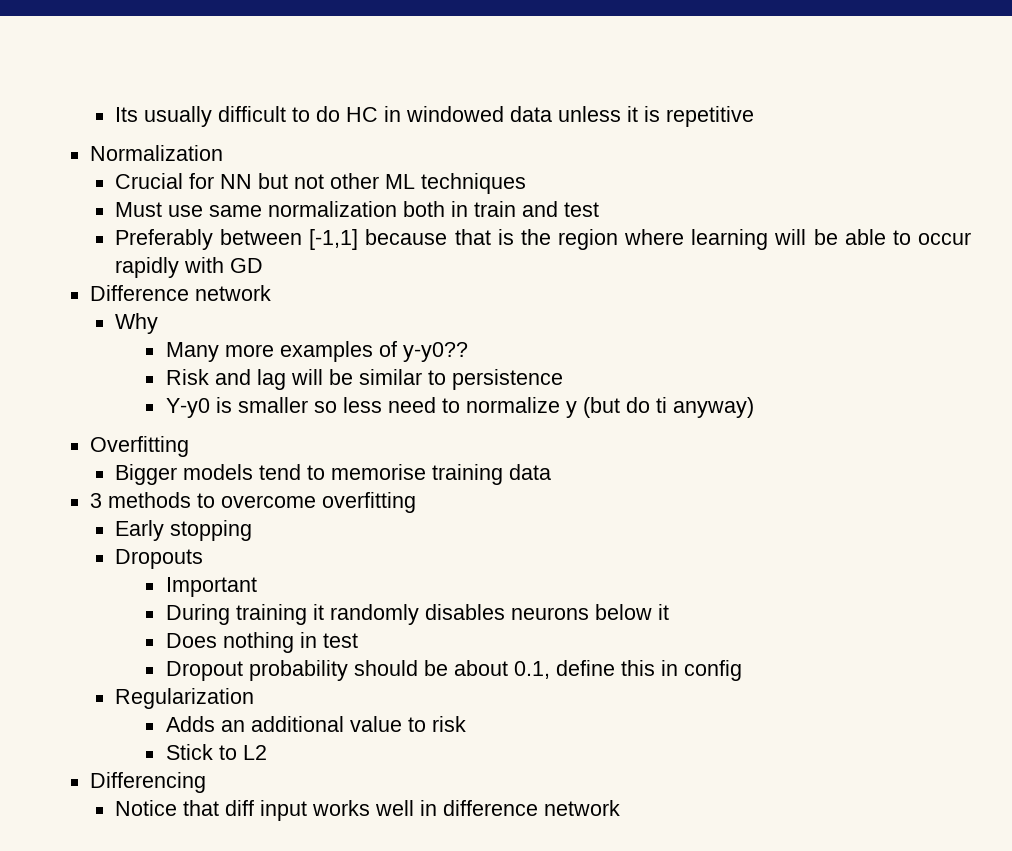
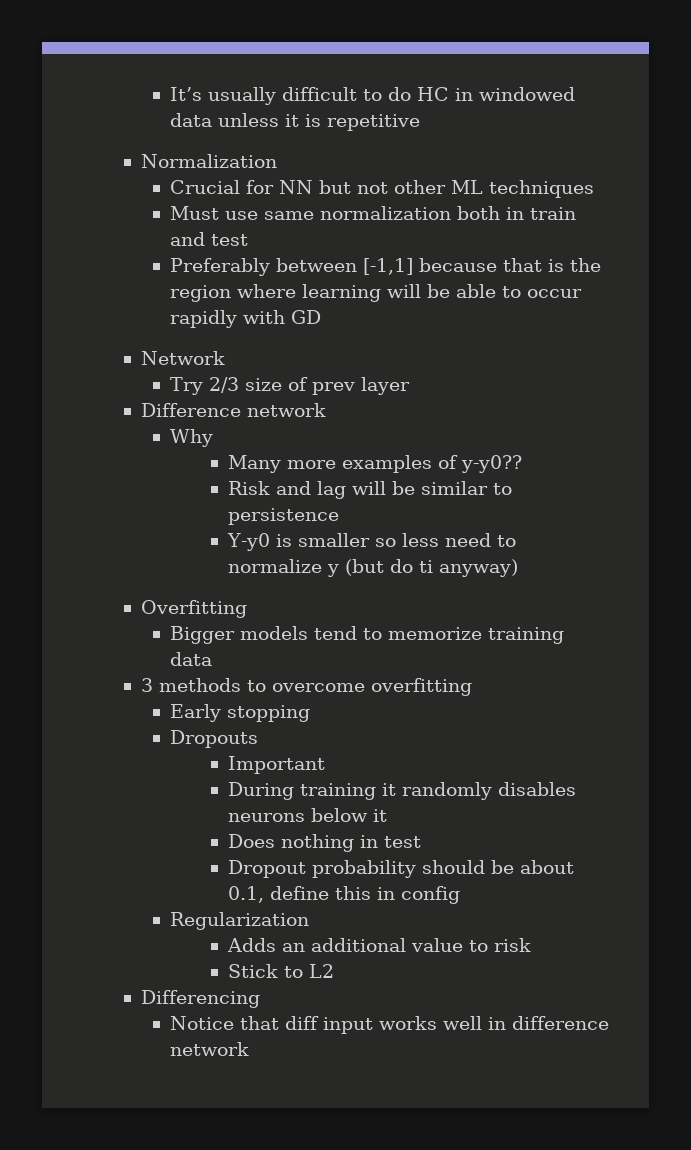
[115,107,139,122] Its -> [170,87,203,101] It’s
(264, 265) none -> [140,351,225,365] [170,377,411,395] // Network // Try 2/3 size of prev layer
[331,464,427,480] memorise -> [388,627,483,640] memorize

